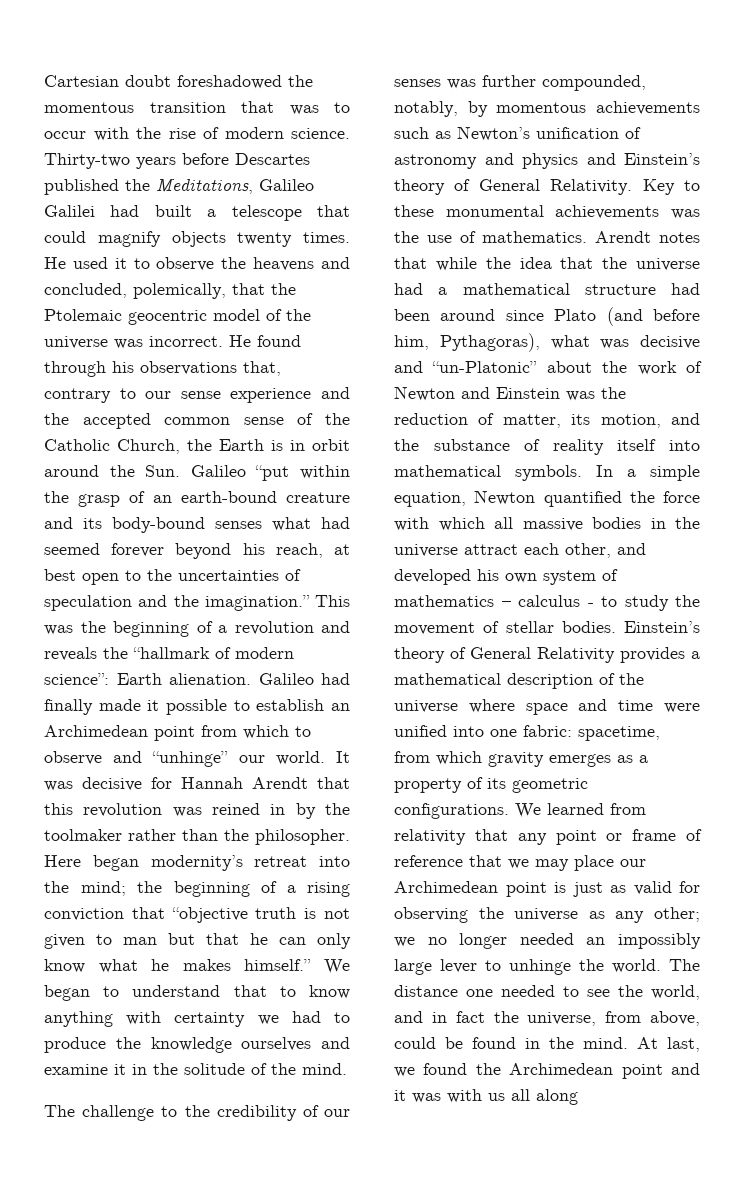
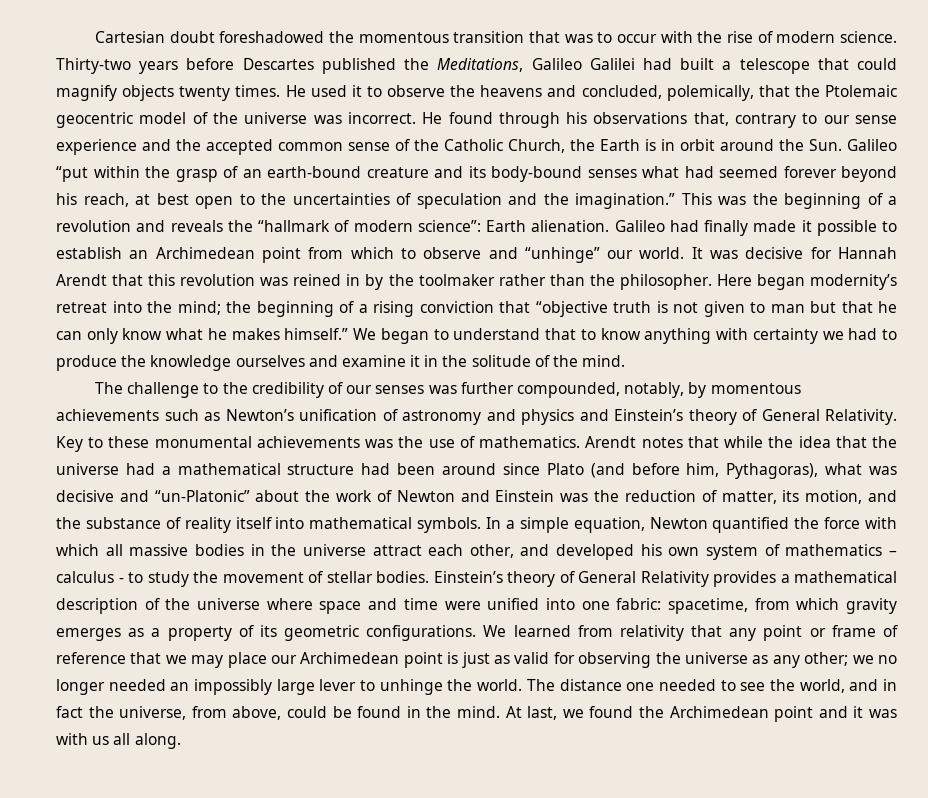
[536,1089,578,1105] along -> [134,733,181,749] along.

